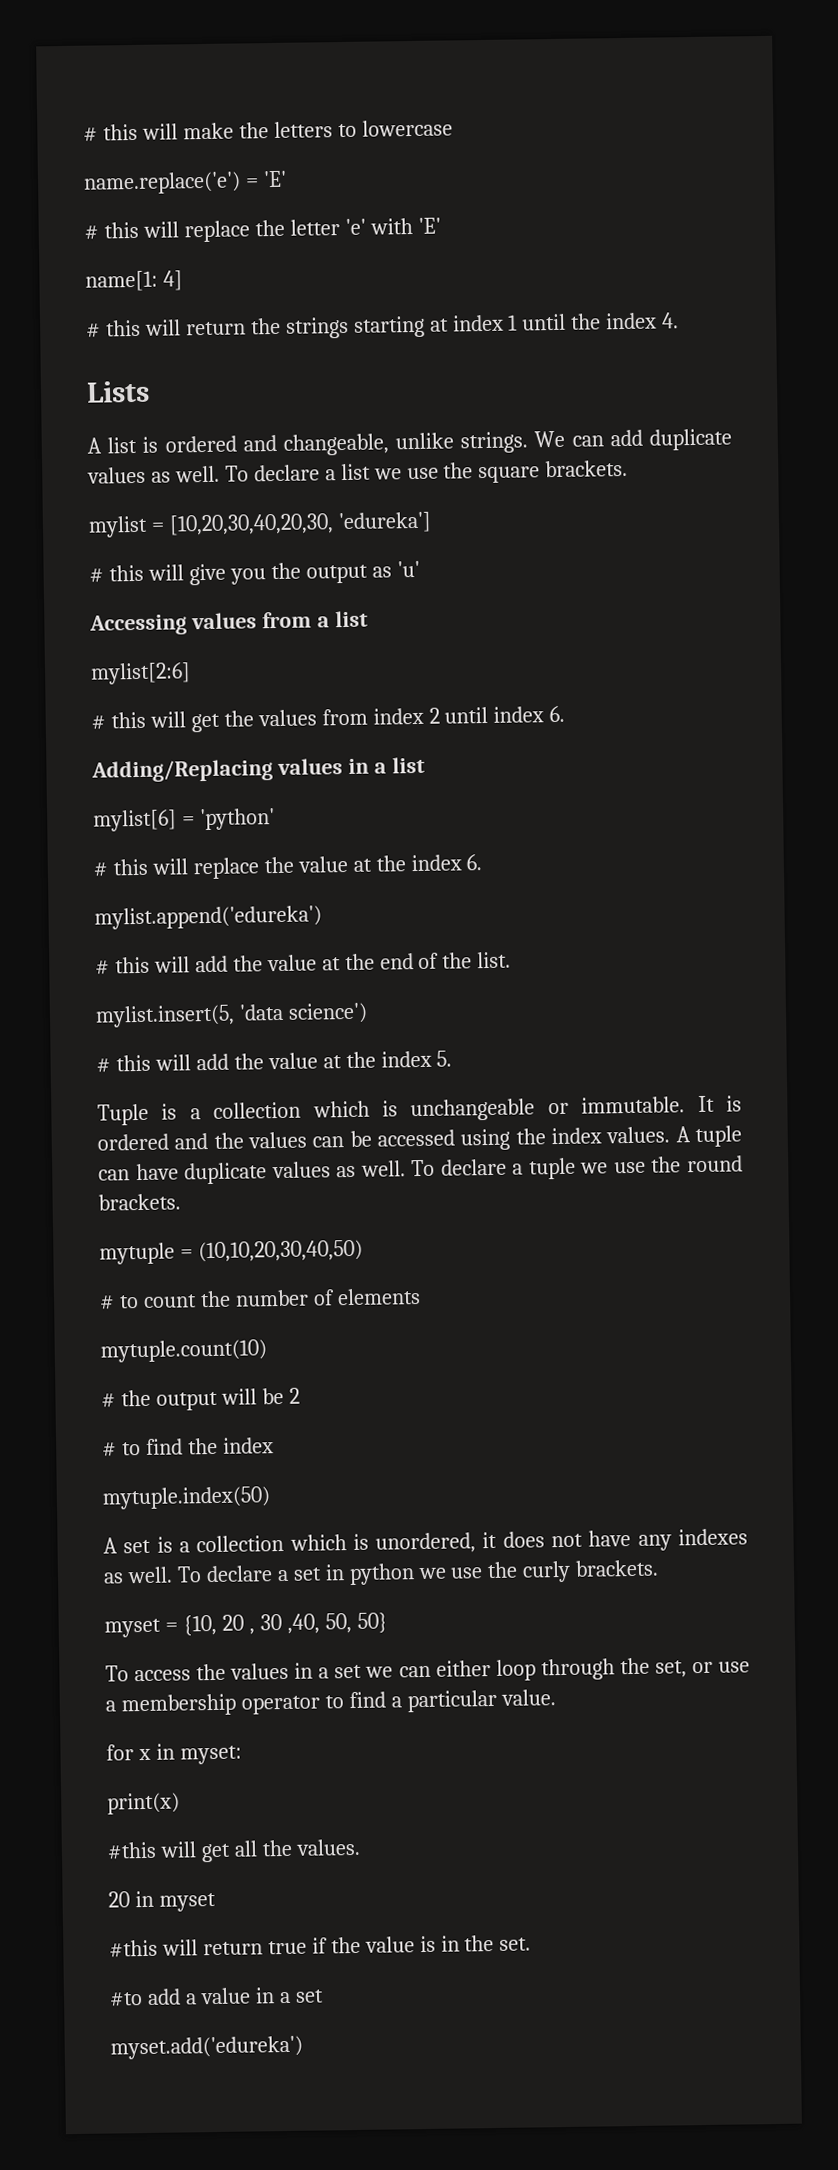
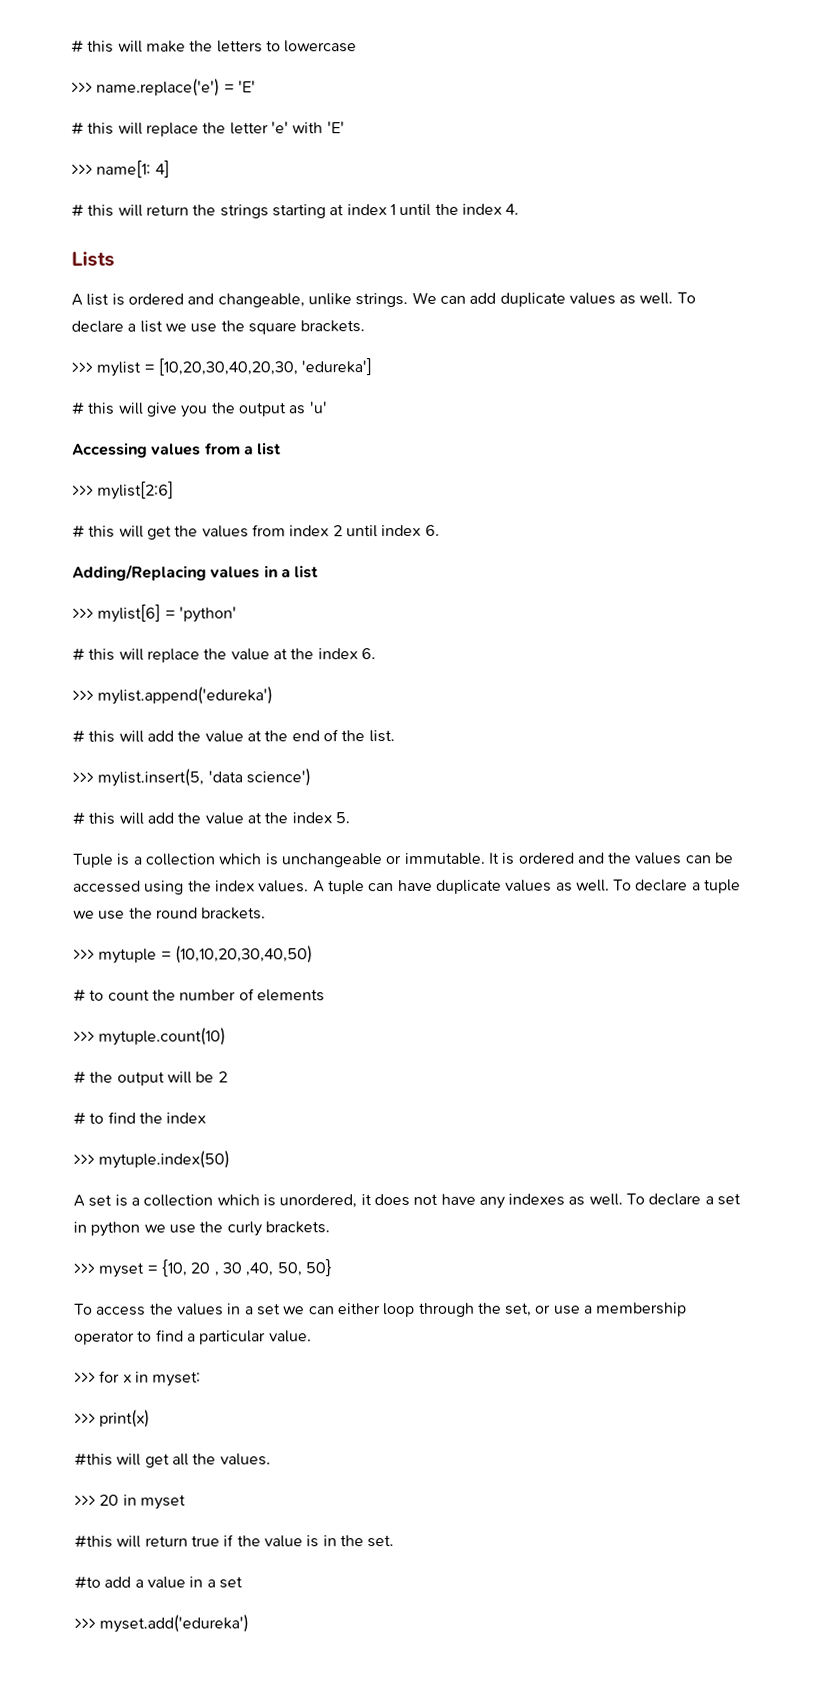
(453, 128) none -> [71,81,93,93] >>>
(441, 225) none -> [71,163,93,175] >>>
(629, 468) none -> [71,361,93,373] >>>
(368, 619) none -> [72,484,94,496] >>>
(425, 765) none -> [72,607,94,619] >>>
(483, 862) none -> [72,689,94,701] >>>
(512, 960) none -> [72,771,94,783] >>>
(181, 1202) none -> [73,948,95,960] >>>
(421, 1297) none -> [73,1030,95,1042] >>>
(274, 1445) none -> [73,1153,95,1165] >>>
(660, 1568) none -> [73,1262,95,1274] >>>
(556, 1697) none -> [74,1371,96,1383] >>>
(242, 1755) none -> [74,1412,96,1424] >>>
(361, 1847) none -> [74,1494,96,1506] >>>
(324, 1996) none -> [74,1617,96,1629] >>>

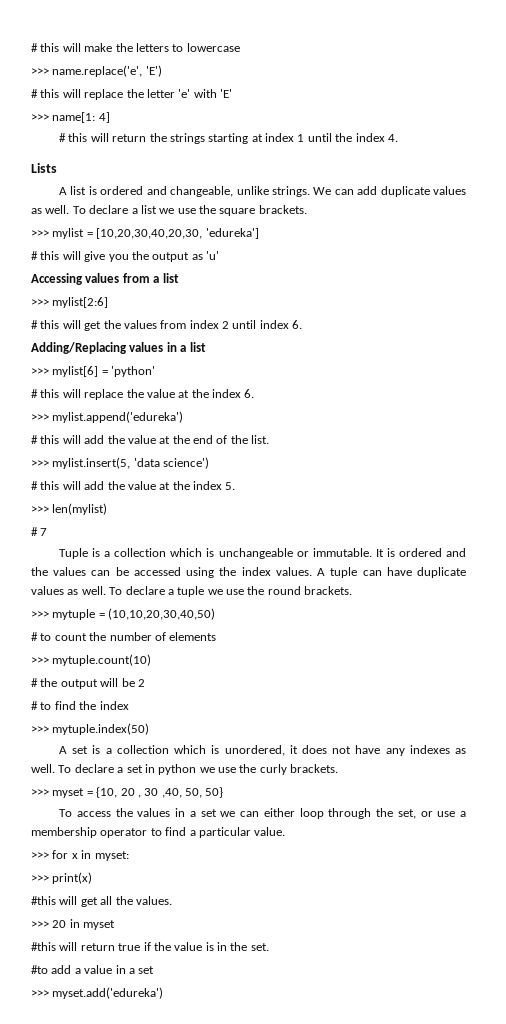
[96,78,256,97] name.replace('e') = 'E' -> [52,65,162,77] name.replace('e', 'E')
(350, 818) none -> [31,503,108,515] [31,527,48,536] // >>> len(mylist) // # 7

